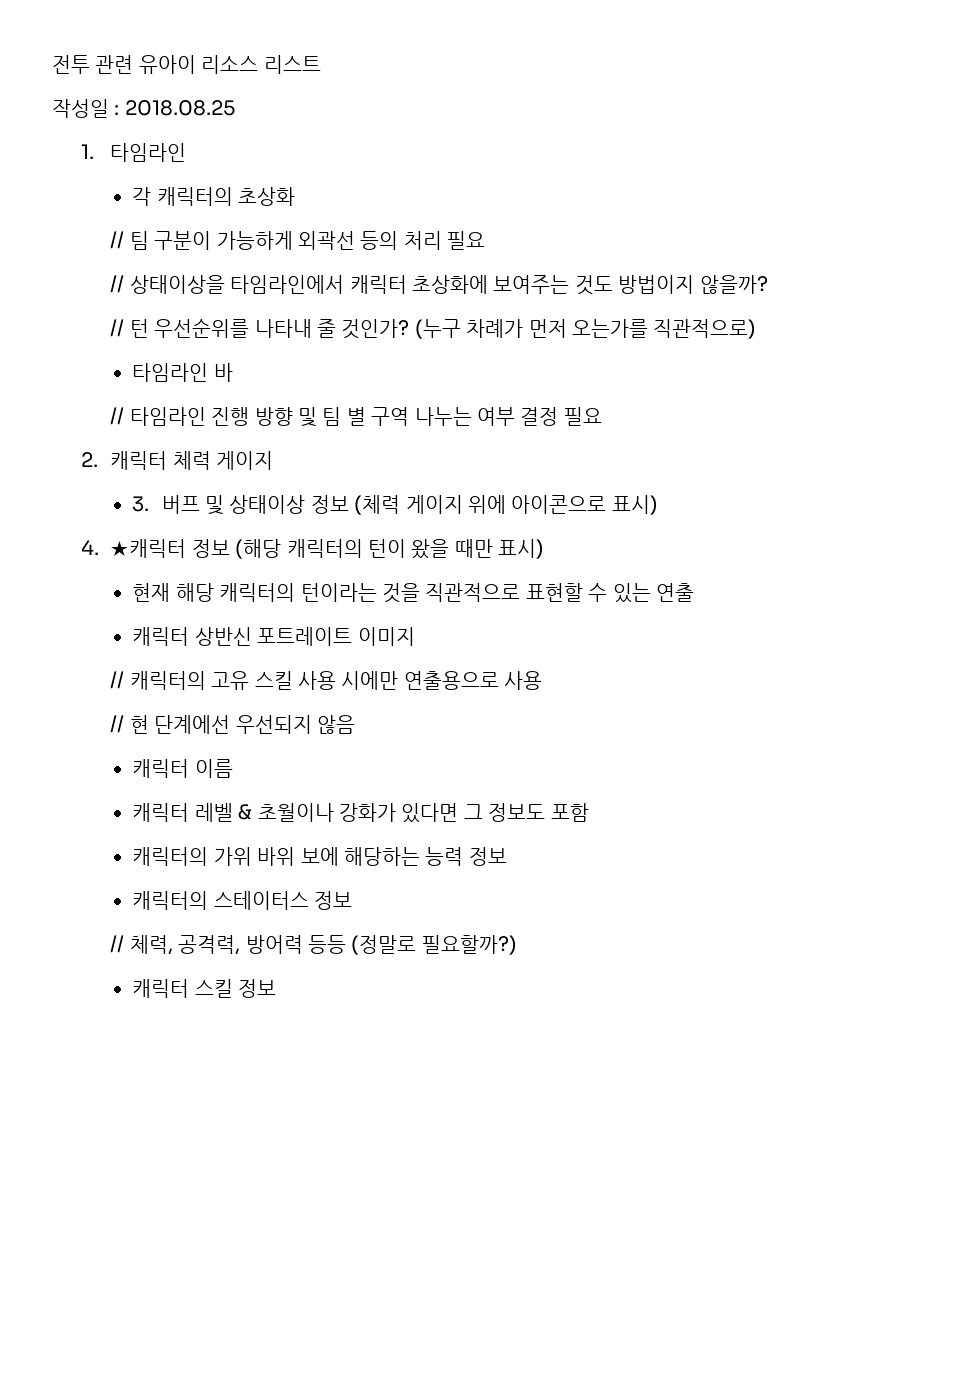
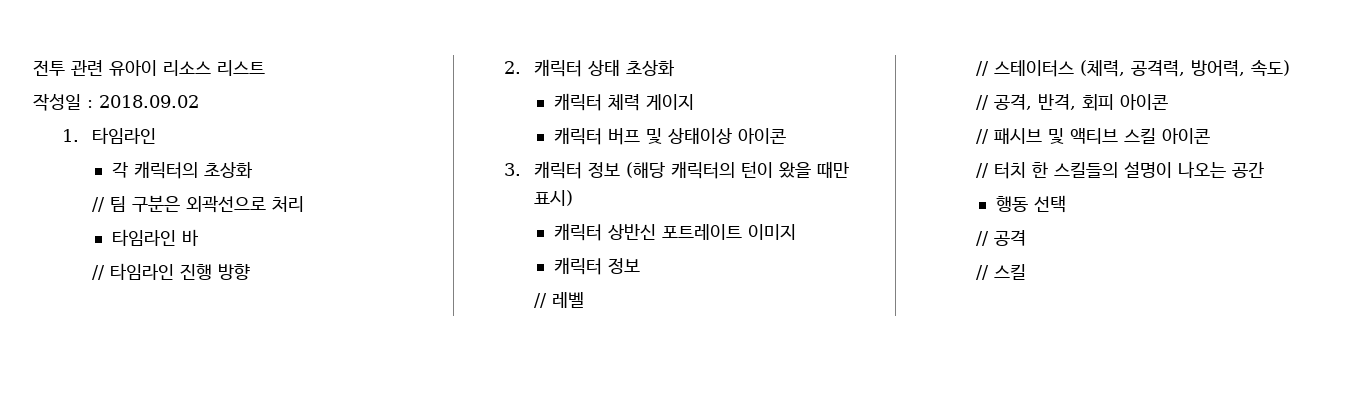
[124,100,235,116] 2018.08.25 -> [99,95,199,108] 2018.09.02
[154,231,486,250] [110,275,768,295] [110,318,757,339] 구분이 가능하게 외곽선 등의 처리 필요 // // 상태이상을 타임라인에서 캐릭터 초상화에 보여주는 것도 방법이지 않을까? // // 턴 우선순위를 나타내 줄 것인가? (누구 차례가 먼저 오는가를 직관적으로) -> [131,195,304,213] 구분은 외곽선으로 처리
[298,407,602,427] 및 팀 별 구역 나누는 여부 결정 필요 -> (250, 272) none
(168, 460) none -> [587,59,675,77] [553,93,602,111] 상태 초상화 // 캐릭터
[132,496,150,512] 3. -> [553,127,602,145] 캐릭터
[310,495,658,515] [81,539,187,558] 정보 (체력 게이지 위에 아이콘으로 표시) // 4. ★캐릭터 -> [737,128,786,144] [504,161,582,179] 아이콘 // 3. 캐릭터
[132,583,695,603] [132,627,415,646] [110,671,543,690] [110,715,356,734] [132,759,233,778] [132,803,589,823] [132,847,507,866] [132,891,353,910] [110,935,517,955] [132,979,277,998] 현재 해당 캐릭터의 턴이라는 것을 직관적으로 표현할 수 있는 연출 // 캐릭터 상반신 포트레이트 이미지 // // 캐릭터의 고유 스킬 사용 시에만 연출용으로 사용 // // 현 단계에선 우선되지 않음 // 캐릭터 이름 // 캐릭터 레벨 & 초월이나 강화가 있다면 그 정보도 포함 // 캐릭터의 가위 바위 보에 해당하는 능력 정보 // 캐릭터의 스테이터스 정보 // // 체력, 공격력, 방어력 등등 (정말로 필요할까?) // 캐릭터 스킬 정보 -> [553,223,796,241] [553,257,640,275] [533,292,584,308] [975,60,1290,77] [975,94,1168,111] [975,128,1210,144] [975,161,1264,179] [995,195,1066,213] [975,230,1026,246] [975,264,1026,280] 캐릭터 상반신 포트레이트 이미지 // 캐릭터 정보 // // 레벨 // // 스테이터스 (체력, 공격력, 방어력, 속도) // // 공격, 반격, 회피 아이콘 // // 패시브 및 액티브 스킬 아이콘 // // 터치 한 스킬들의 설명이 나오는 공간 // 행동 선택 // // 공격 // // 스킬

